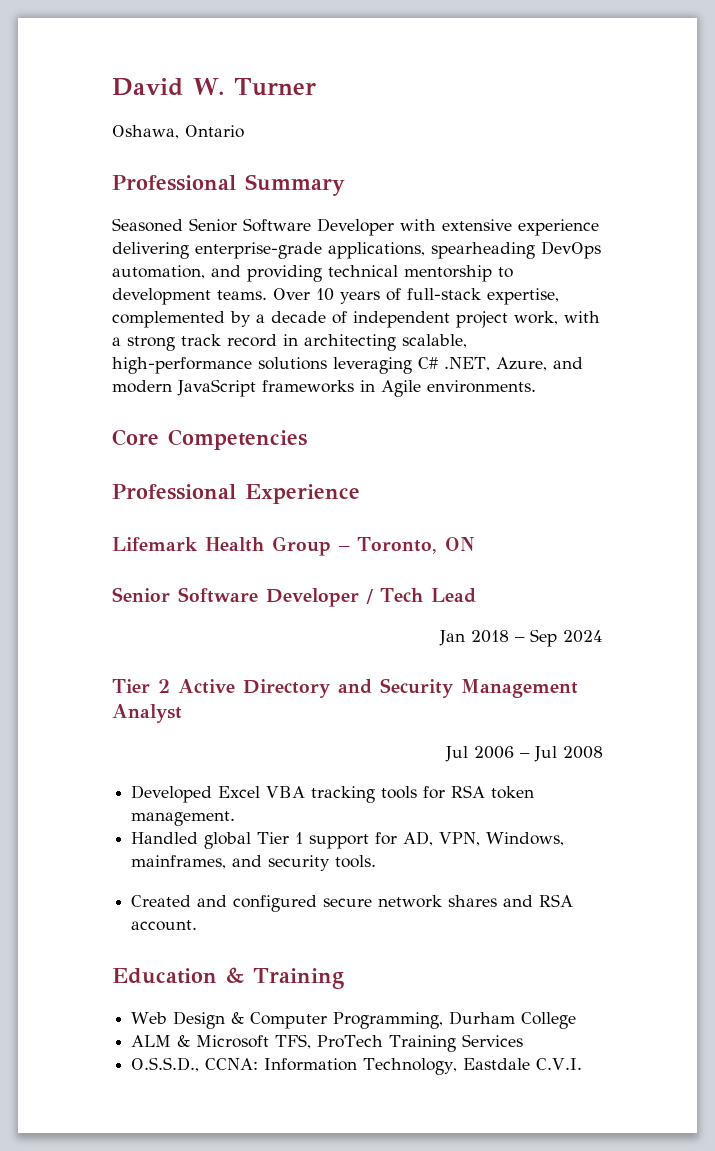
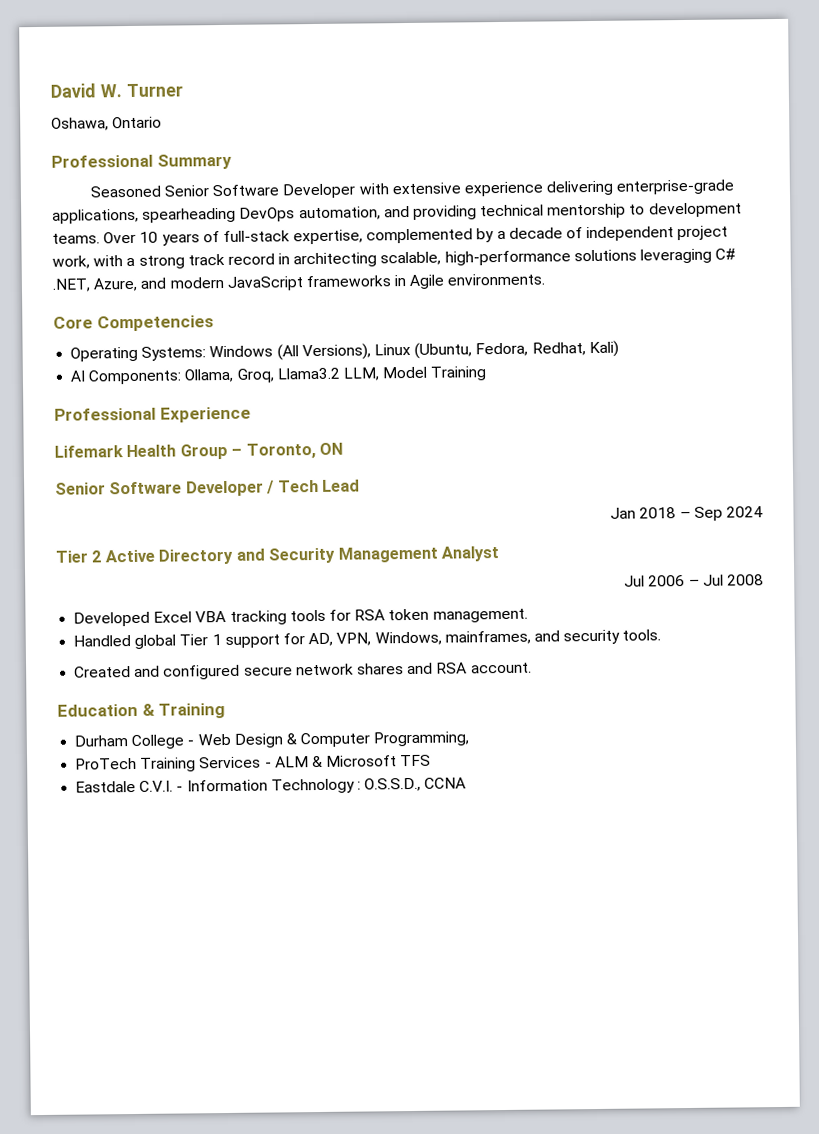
(307, 439) none -> [70,340,619,362] [70,366,487,385] // Operating Systems: Windows (All Versions), Linux (Ubuntu, Fedora, Redhat, Kali) // AI Components: Ollama, Groq, Llama3.2 LLM, Model Training
(344, 978) none -> [74,734,195,750] Durham College -
[449,1011,577,1029] [131,1034,524,1052] [131,1057,583,1075] Durham College // ALM & Microsoft TFS, ProTech Training Services // O.S.S.D., CCNA: Information Technology, Eastdale C.V.I. -> [75,754,432,772] [75,777,467,794] // ProTech Training Services - ALM & Microsoft TFS // Eastdale C.V.I. - Information Technology : O.S.S.D., CCNA

